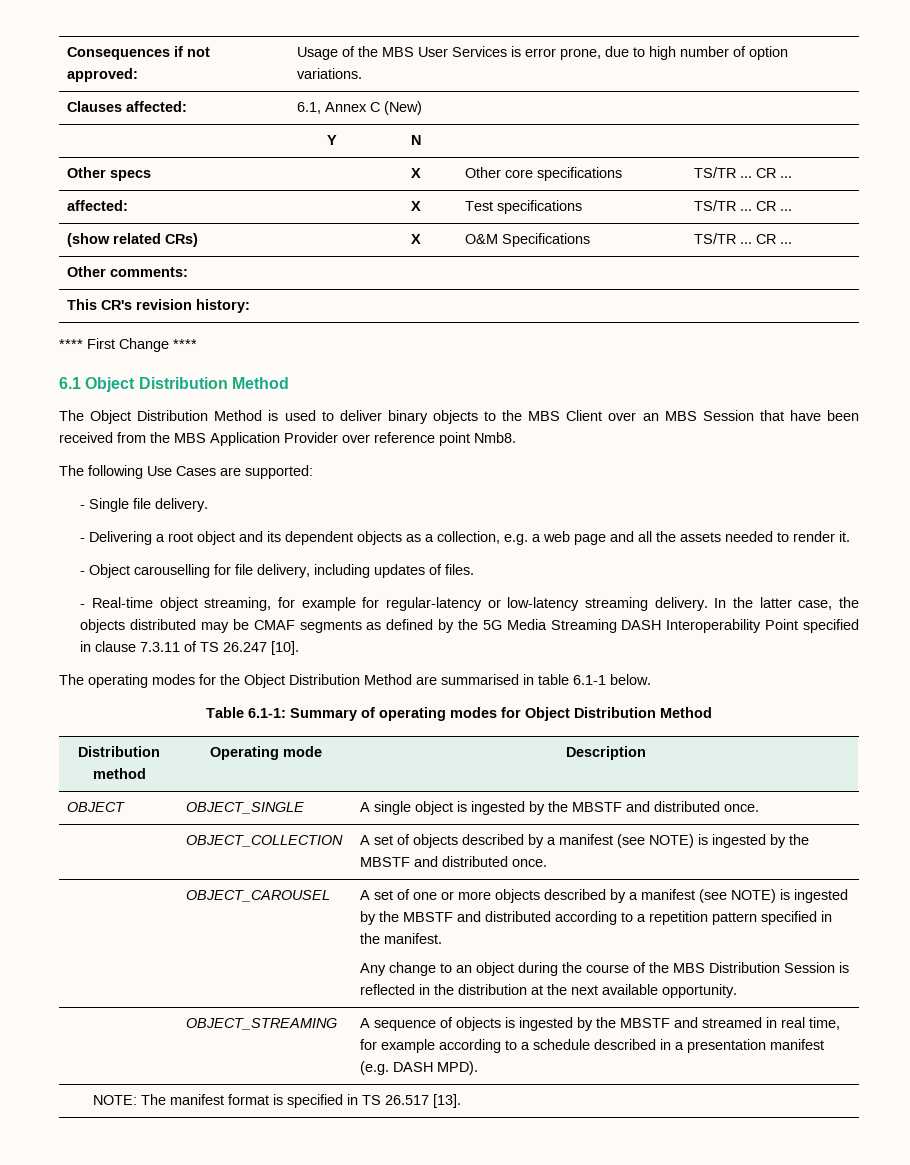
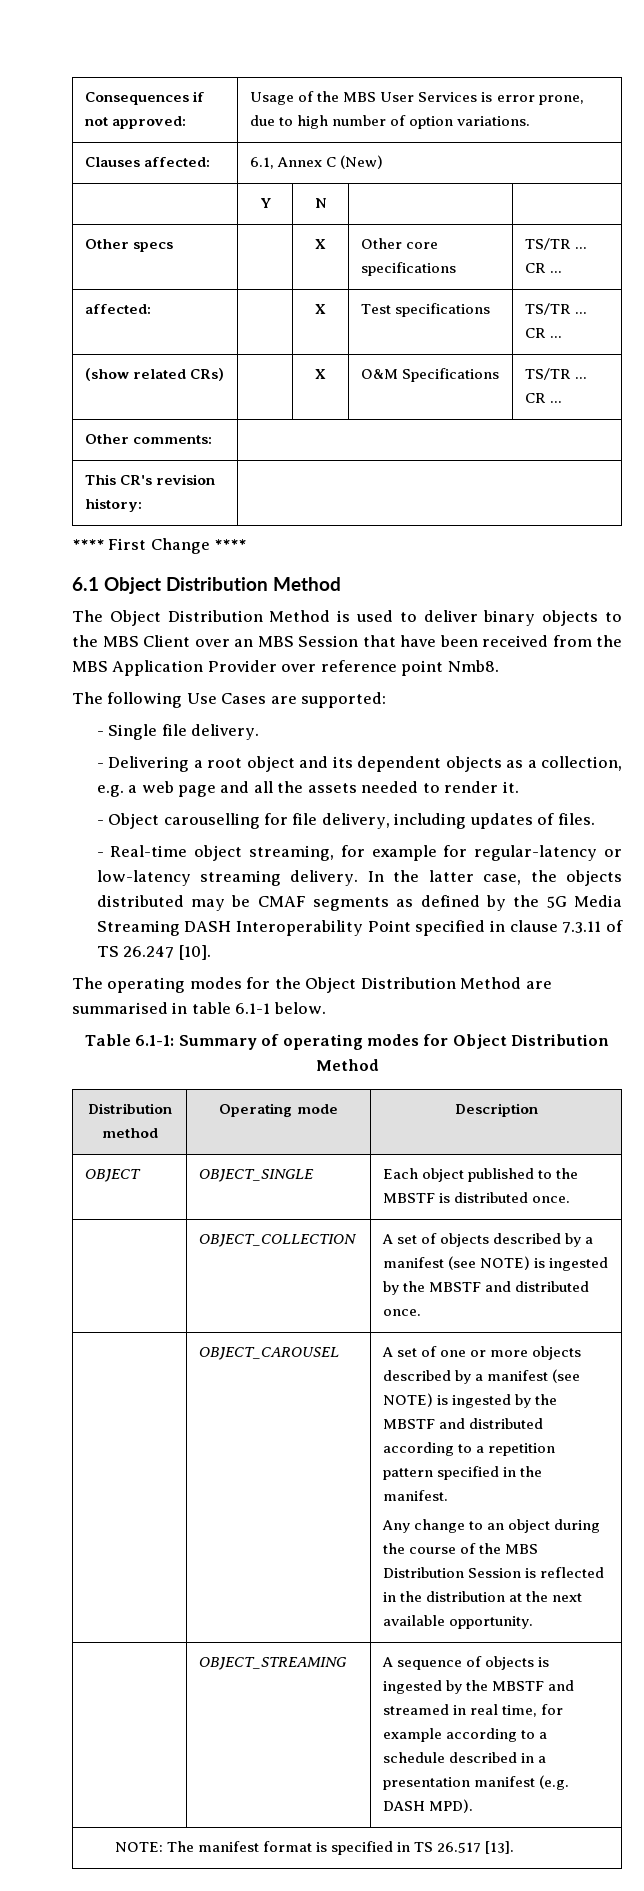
[360,801,651,815] A single object is ingested by the MBSTF and -> [383,1168,579,1182] [383,1193,451,1203] Each object published to the MBSTF is

